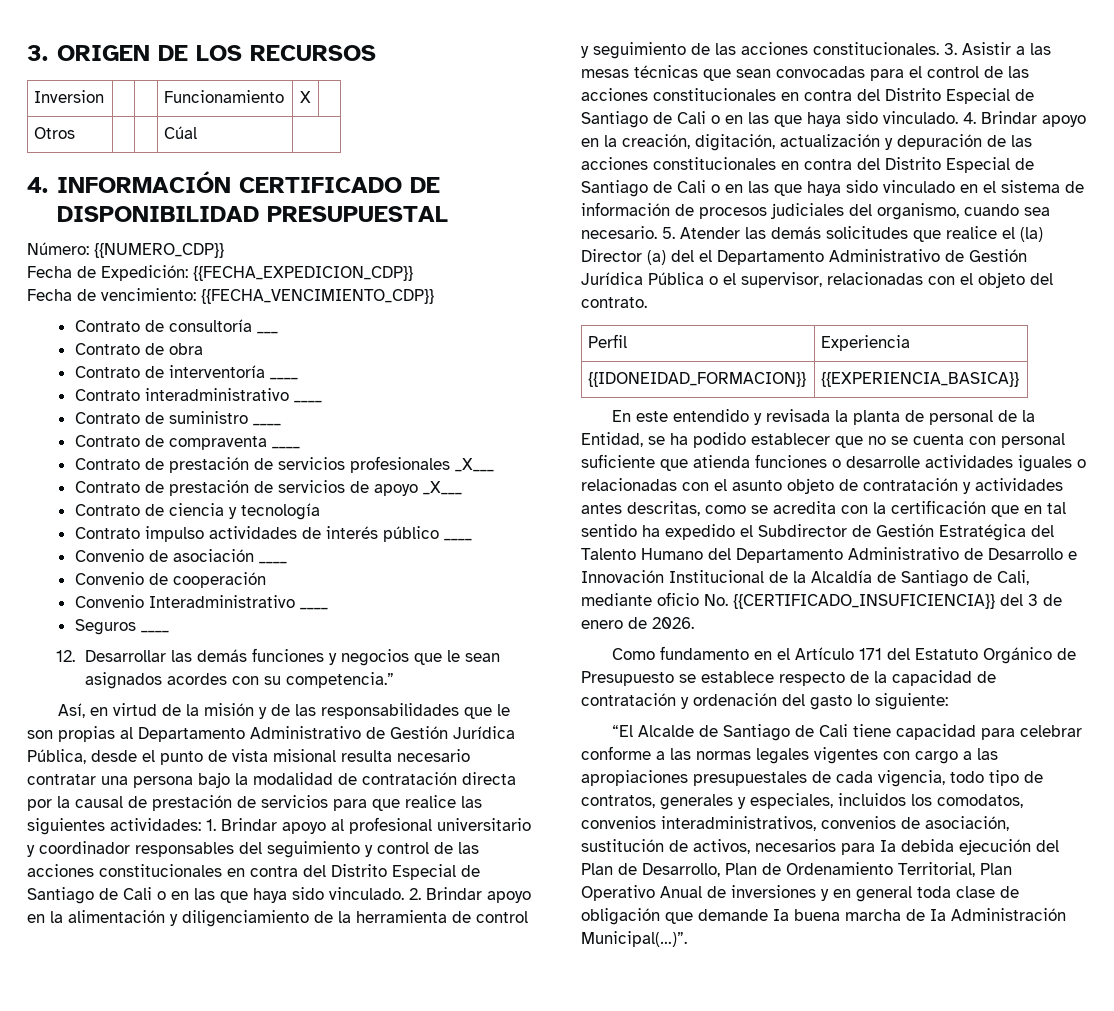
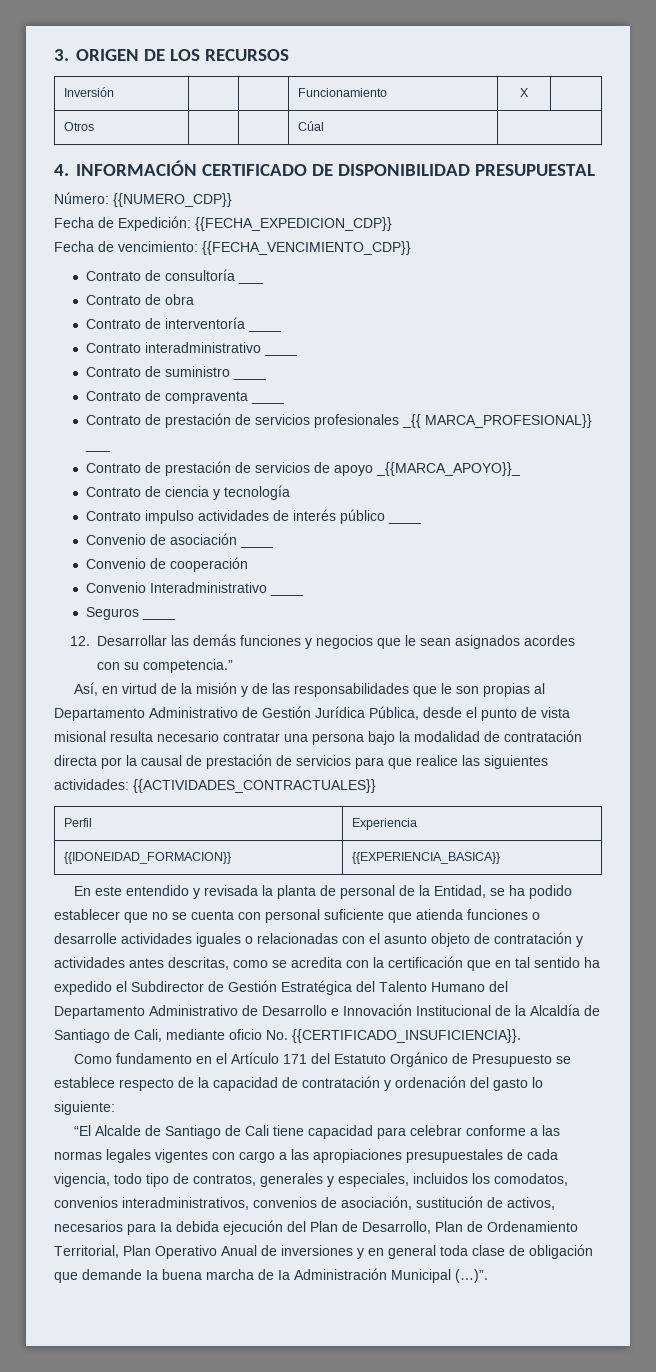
[34,90,105,103] Inversion -> [63,87,114,97] Inversión
[454,458,494,472] _X___ -> [401,414,592,428] [84,449,110,452] _{{ MARCA_PROFESIONAL}} ___
[422,481,462,495] _X___ -> [375,462,520,476] _{{MARCA_APOYO}}_
[206,817,531,834] [27,841,479,858] [27,864,480,880] [27,887,531,904] [27,910,528,927] [581,42,1051,59] [581,65,1029,81] [581,88,1034,104] [581,111,1086,128] [581,134,1032,151] [581,157,1034,173] [581,180,1084,197] [581,202,1050,220] [581,226,1043,242] [581,249,1027,265] [581,272,1053,288] [581,297,647,308] 1. Brindar apoyo al profesional universitario y coordinador responsables del seguimiento y control de las acciones constitucionales en contra del Distrito Especial de Santiago de Cali o en las que haya sido vinculado. 2. Brindar apoyo en la alimentación y diligenciamiento de la herramienta de control y seguimiento de las acciones constitucionales. 3. Asistir a las mesas técnicas que sean convocadas para el control de las acciones constitucionales en contra del Distrito Especial de Santiago de Cali o en las que haya sido vinculado. 4. Brindar apoyo en la creación, digitación, actualización y depuración de las acciones constitucionales en contra del Distrito Especial de Santiago de Cali o en las que haya sido vinculado en el sistema de información de procesos judiciales del organismo, cuando sea necesario. 5. Atender las demás solicitudes que realice el (la) Director (a) del el Departamento Administrativo de Gestión Jurídica Pública o el supervisor, relacionadas con el objeto del contrato. -> [133,779,376,793] {{ACTIVIDADES_CONTRACTUALES}}
[733,594,1062,609] [581,617,694,629] {{CERTIFICADO_INSUFICIENCIA}} del 3 de enero de 2026. -> [292,1029,521,1043] {{CERTIFICADO_INSUFICIENCIA}}.
[581,931,687,947] Municipal(…)”. -> [391,1269,488,1283] Municipal (…)”.

